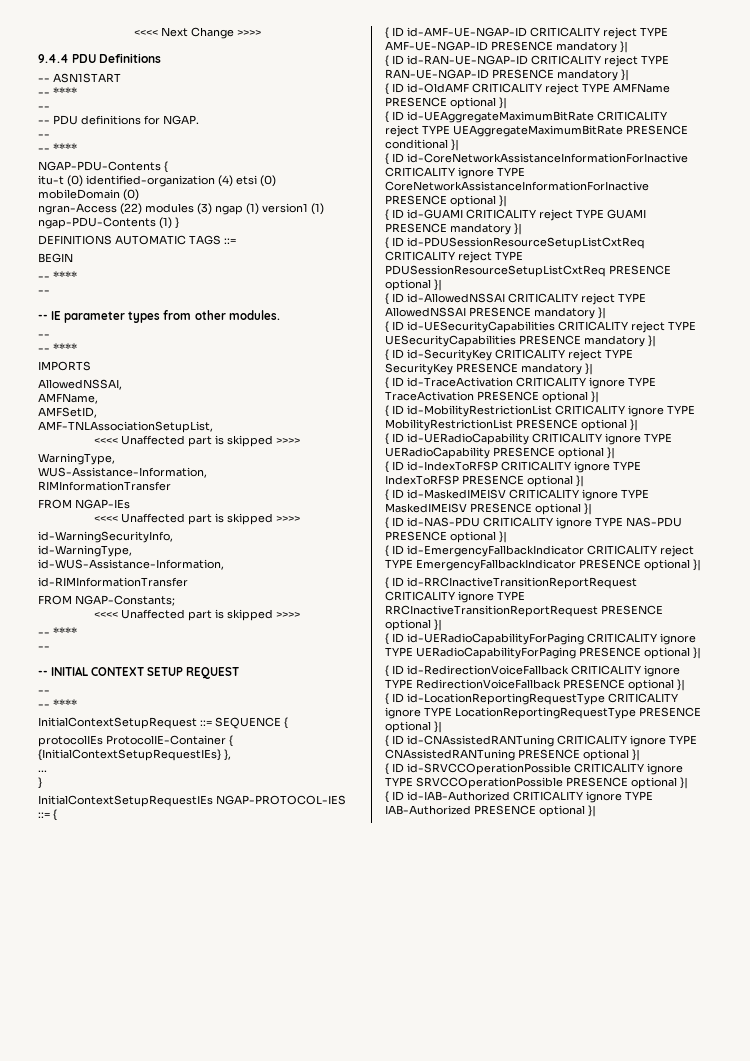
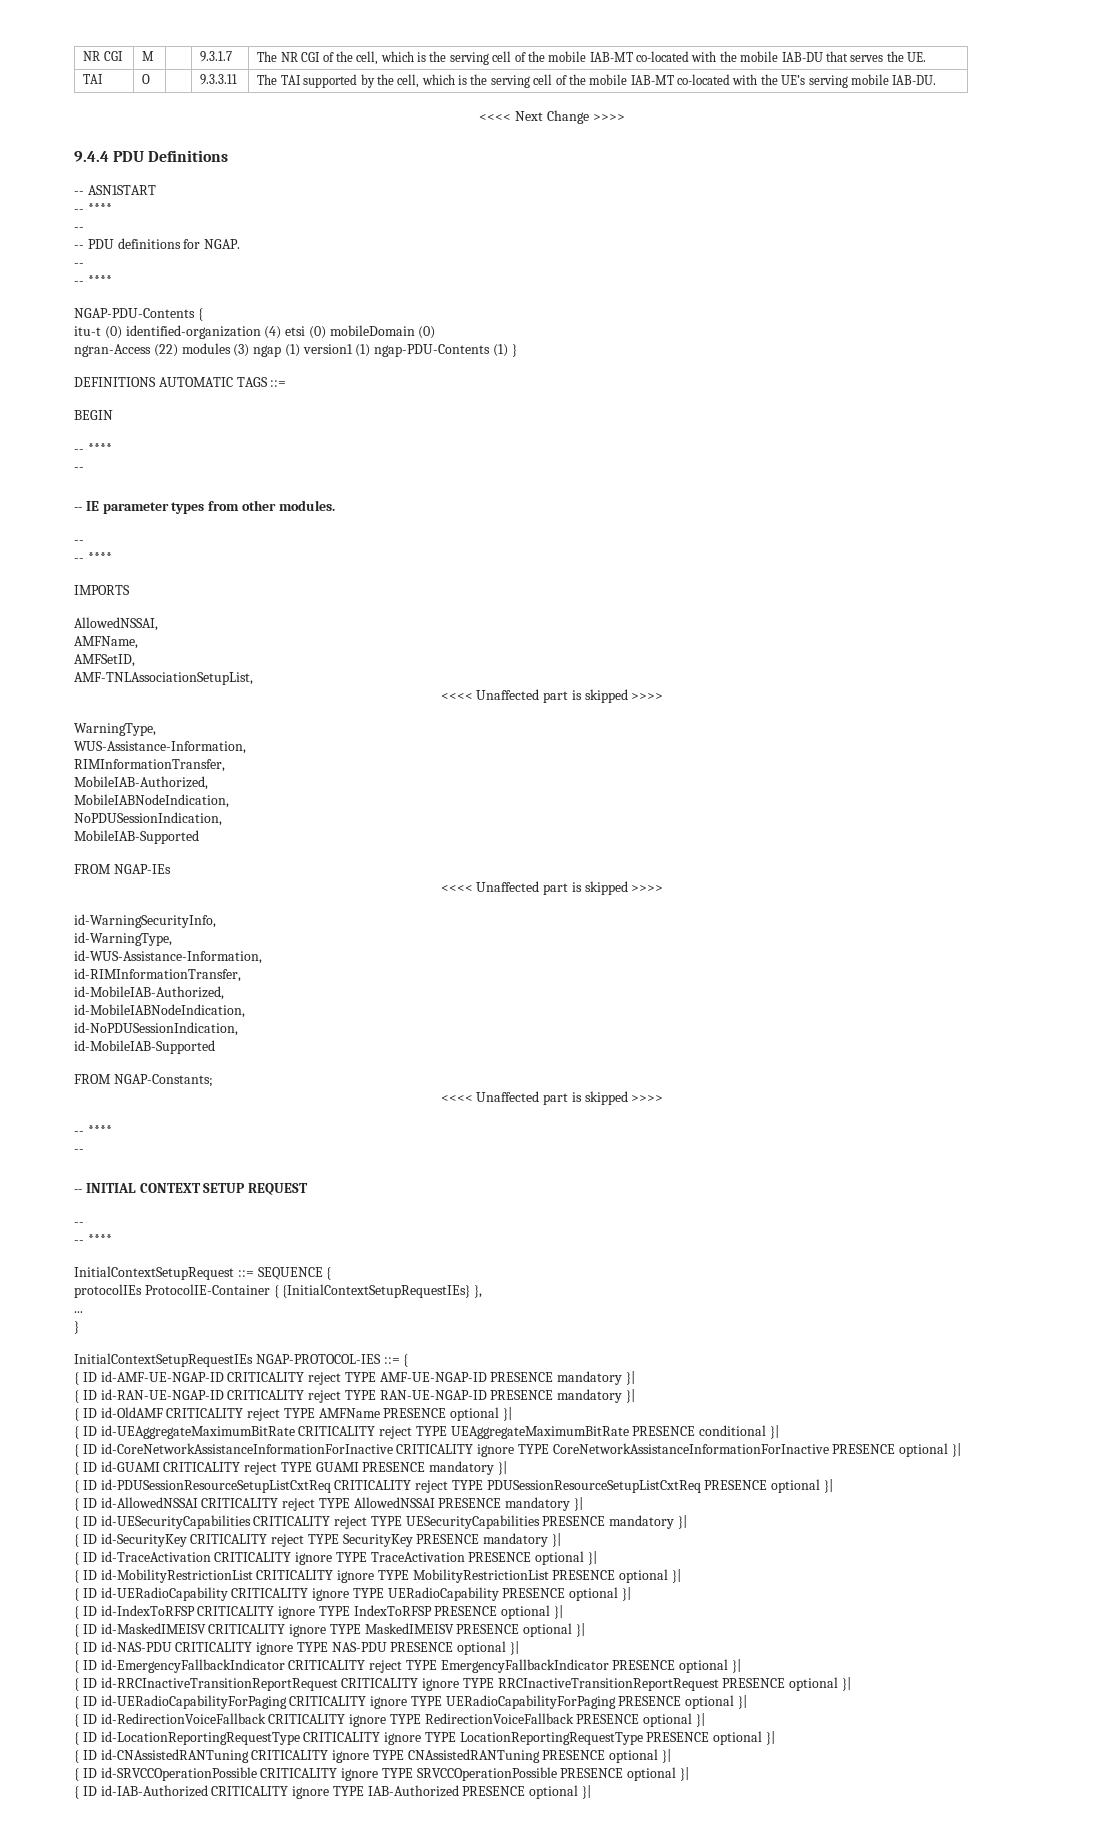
(133, 33) none -> [83,51,123,61] [142,51,155,61] [200,51,233,62] [257,51,927,65] [83,74,104,84] [142,74,151,84] [200,74,238,85] [257,74,937,88] NR CGI | M | | 9.3.1.7 | The NR CGI of the cell, which is the serving cell of the mobile IAB-MT co-located with the mobile IAB-DU that serves the UE. // TAI | O | | 9.3.3.11 | The TAI supported by the cell, which is the serving cell of the mobile IAB-MT co-located with the UE’s serving mobile IAB-DU. //
[38,481,171,491] RIMInformationTransfer -> [74,759,225,772] [74,776,208,790] [74,794,229,808] [74,812,222,826] [74,830,199,844] RIMInformationTransfer, // MobileIAB-Authorized, // MobileIABNodeIndication, // NoPDUSessionIndication, // MobileIAB-Supported
[38,577,188,587] id-RIMInformationTransfer -> [74,968,241,982] [74,986,224,1000] [74,1004,245,1018] [74,1022,238,1036] [74,1040,215,1054] id-RIMInformationTransfer, // id-MobileIAB-Authorized, // id-MobileIABNodeIndication, // id-NoPDUSessionIndication, // id-MobileIAB-Supported

